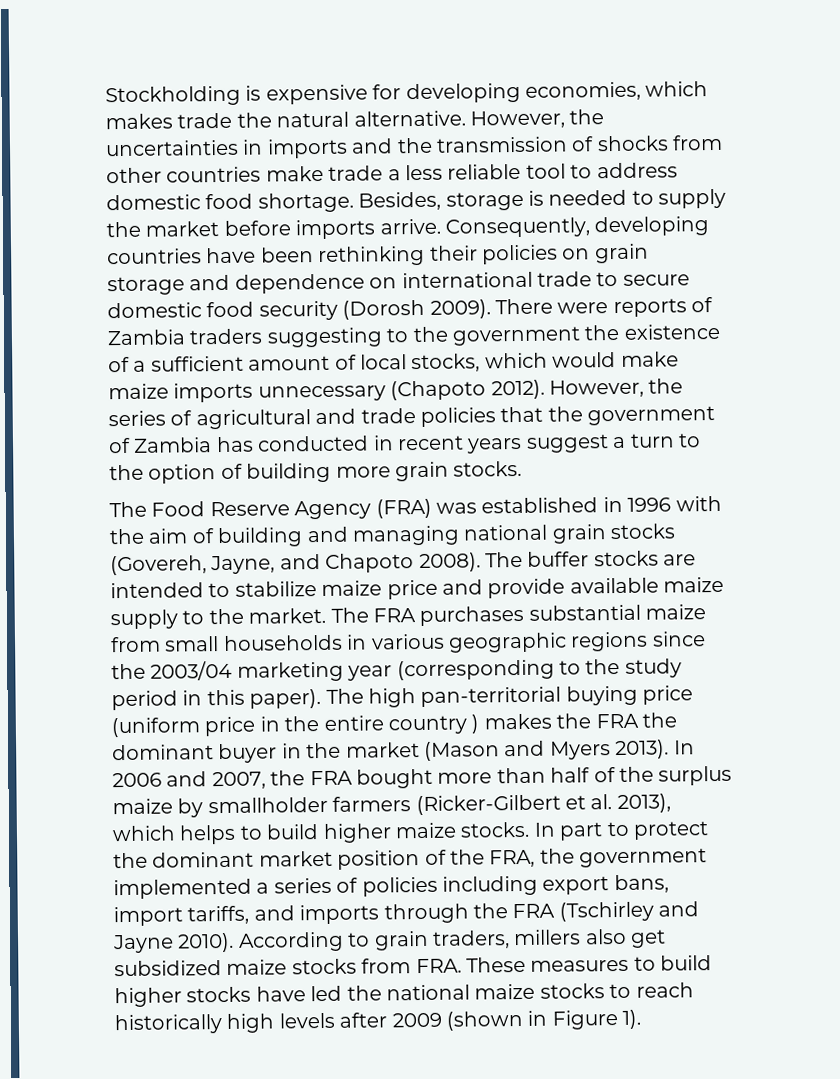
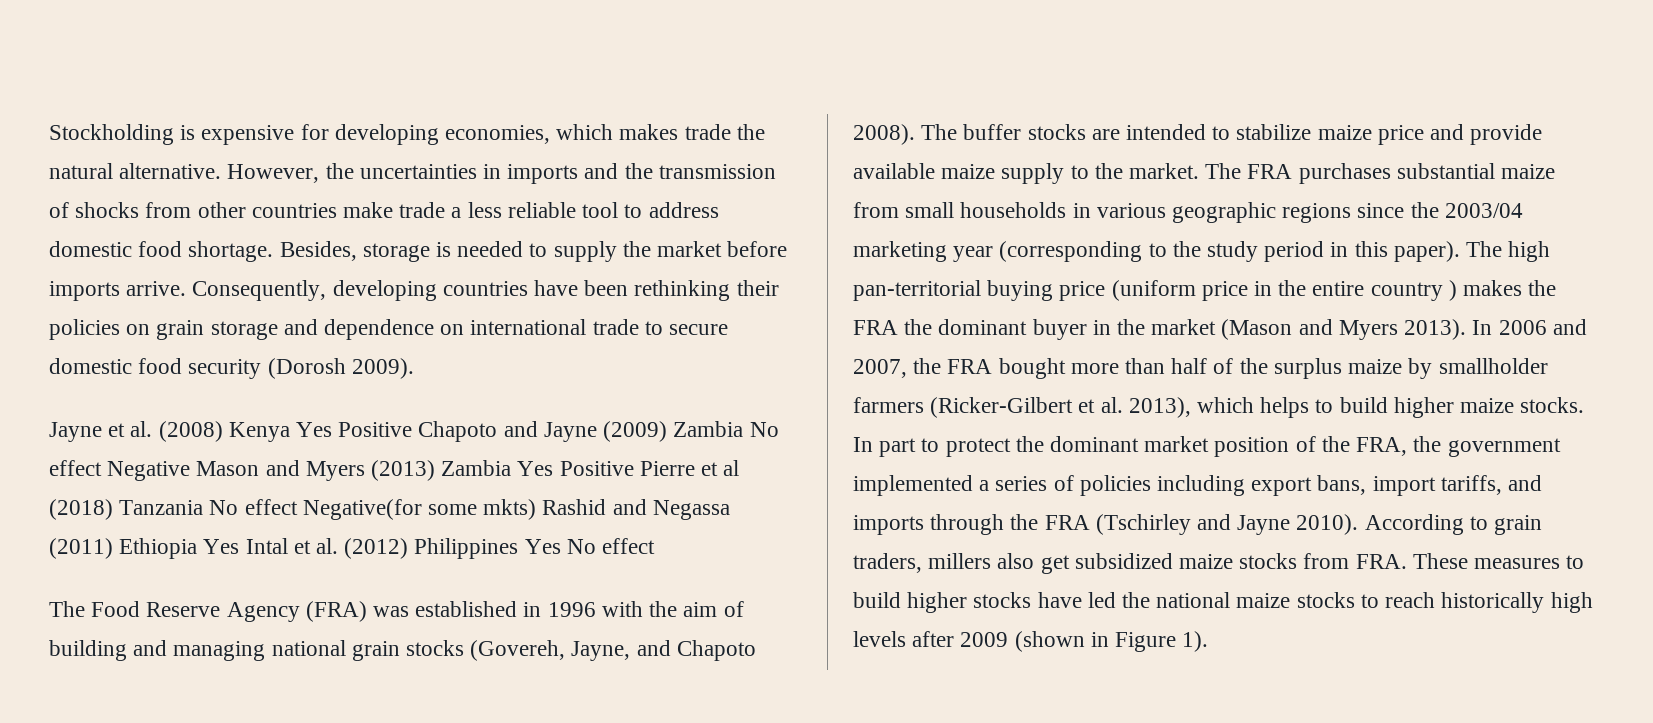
[495,297,714,318] [107,323,720,348] [108,351,679,373] [108,378,684,403] [108,406,716,430] [108,433,701,454] [109,460,523,484] There were reports of Zambia traders suggesting to the government the existence of a sufficient amount of local stocks, which would make maize imports unnecessary (Chapoto 2012). However, the series of agricultural and trade policies that the government of Zambia has conducted in recent years suggest a turn to the option of building more grain stocks. -> [49,421,779,442] [49,460,740,481] [49,499,730,520] [49,538,656,559] // Jayne et al. (2008) Kenya Yes Positive Chapoto and Jayne (2009) Zambia No effect Negative Mason and Myers (2013) Zambia Yes Positive Pierre et al (2018) Tanzania No effect Negative(for some mkts) Rashid and Negassa (2011) Ethiopia Yes Intal et al. (2012) Philippines Yes No effect

